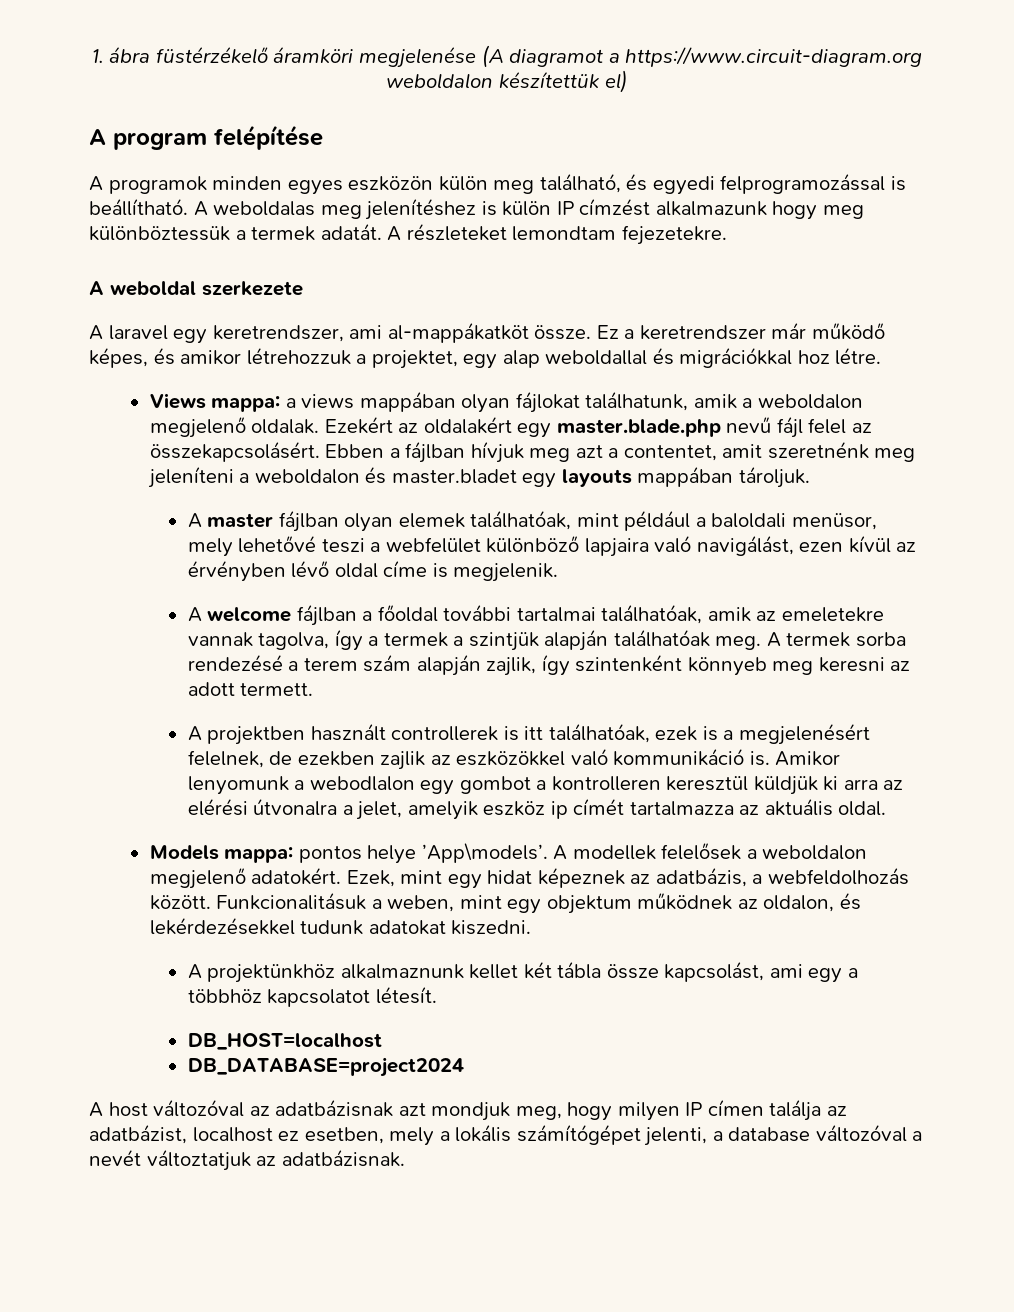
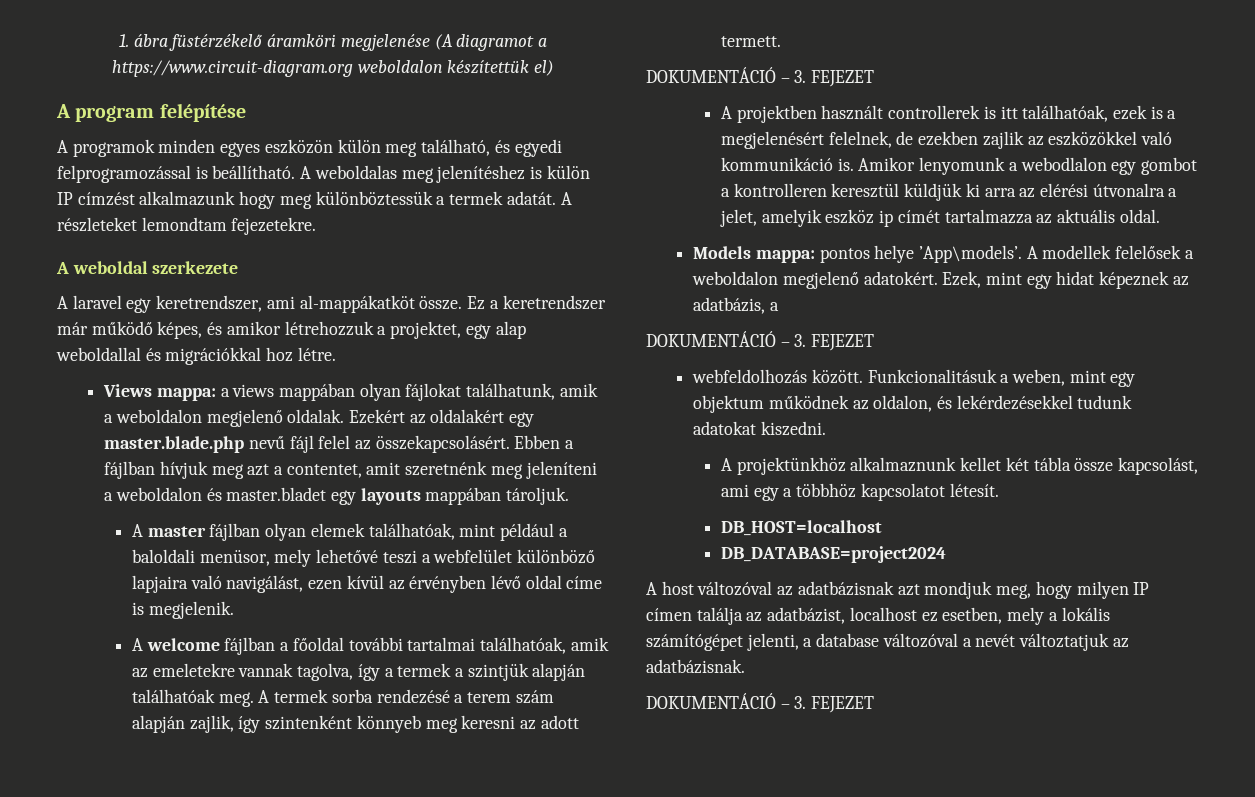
(314, 689) none -> [646,67,875,87] // DOKUMENTÁCIÓ – 3. FEJEZET
(763, 879) none -> [646,331,875,351] // DOKUMENTÁCIÓ – 3. FEJEZET //
(405, 1158) none -> [646,693,875,713] // DOKUMENTÁCIÓ – 3. FEJEZET

